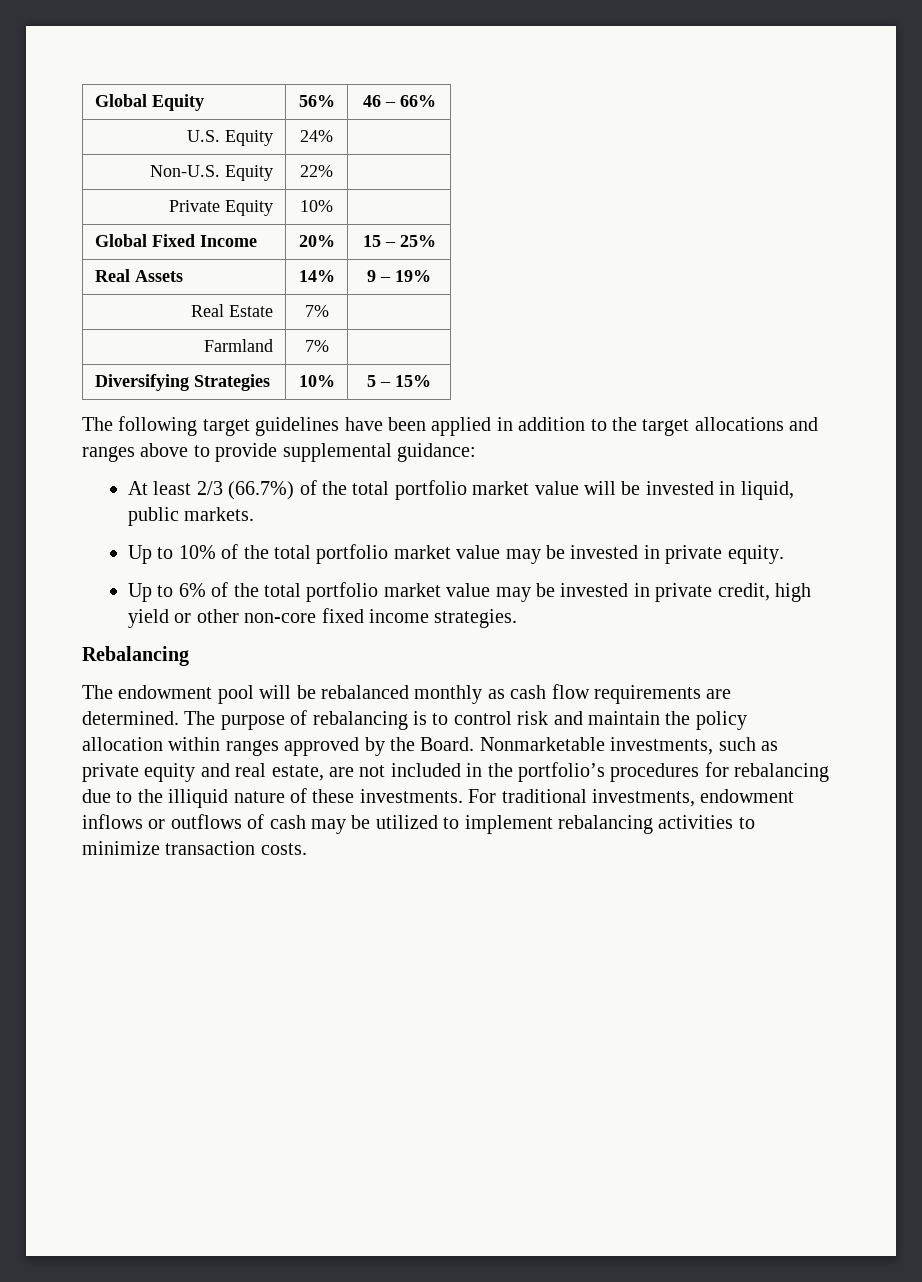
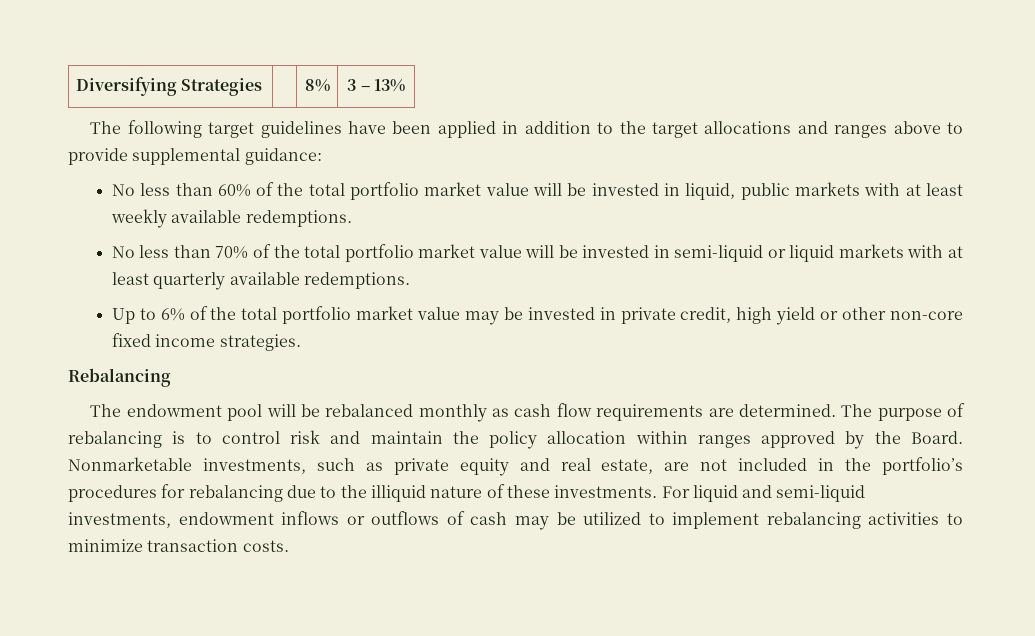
[94,94,204,111] [298,95,335,107] [362,95,436,107] [187,130,274,146] [300,130,333,142] [150,165,274,181] [300,165,333,177] [169,200,274,216] [300,200,333,212] [94,234,257,247] [298,235,335,247] [362,235,436,247] [94,269,183,282] [298,270,335,282] [367,270,431,282] [191,304,274,317] [304,305,329,317] [204,339,274,352] [304,340,329,352] [94,374,270,391] [298,375,335,387] [367,375,431,387] Global Equity | 56% | 46 – 66% // U.S. Equity | 24% | // Non-U.S. Equity | 22% | // Private Equity | 10% | // Global Fixed Income | 20% | 15 – 25% // Real Assets | 14% | 9 – 19% // Real Estate | 7% | // Farmland | 7% | // Diversifying Strategies | 10% | 5 – 15% -> [75,77,263,96] [304,79,330,92] [347,79,405,92] Diversifying Strategies | | 8% | 3 – 13%
[127,481,295,500] At least 2/3 (66.7%) -> [111,183,251,197] No less than 60%
[184,507,255,521] [127,544,784,564] markets. // Up to 10% of the total portfolio market value may be invested in private equity. -> [795,182,964,196] [110,209,352,228] [111,244,964,262] [111,272,410,290] markets with at least weekly available redemptions. // No less than 70% of the total portfolio market value will be invested in semi-liquid or liquid markets with at least quarterly available redemptions.
[501,789,587,803] traditional -> [692,485,866,502] liquid and semi-liquid

